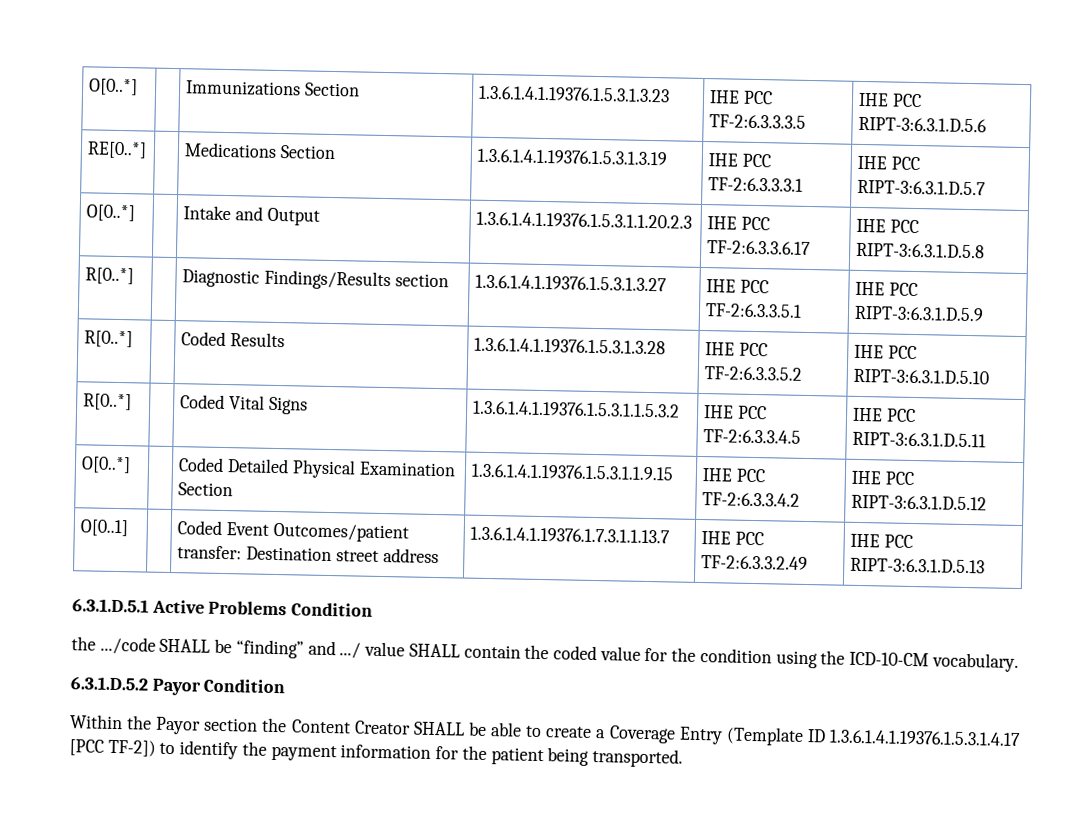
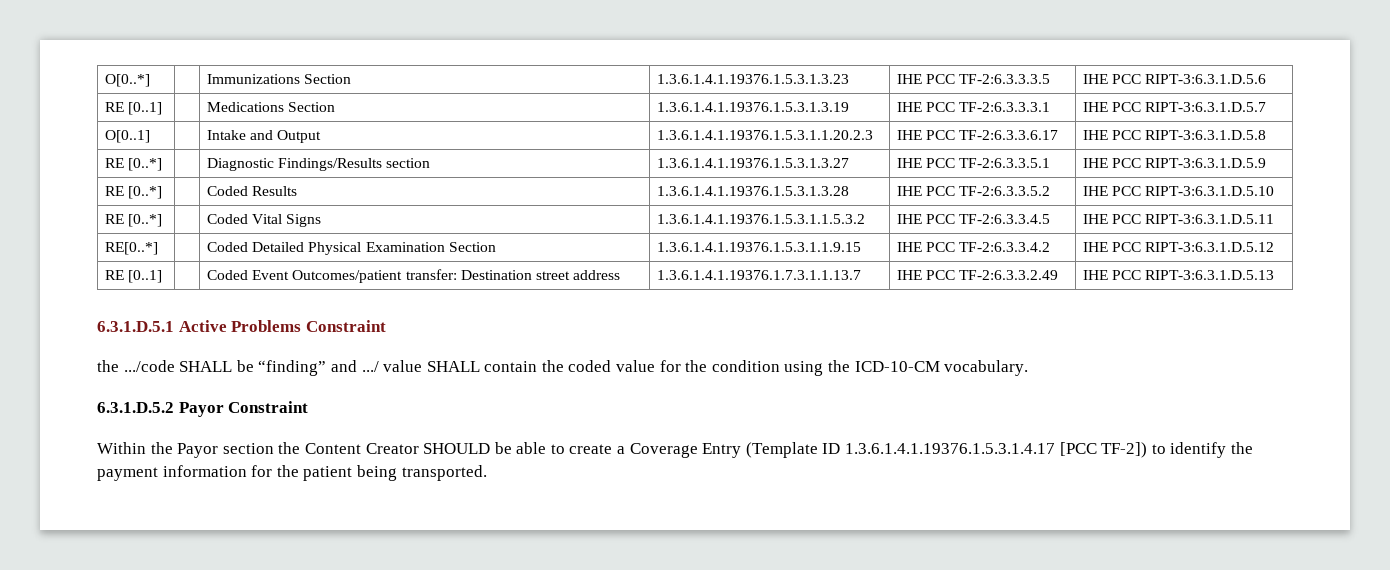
[87,141,148,159] RE[0..*] -> [105,102,163,115] RE [0..1]
[86,204,136,222] O[0..*] -> [105,130,151,143] O[0..1]
[85,267,135,285] R[0..*] -> [105,158,163,171] RE [0..*]
[84,330,134,348] R[0..*] -> [105,186,163,199] RE [0..*]
[83,393,133,411] R[0..*] -> [105,214,163,227] RE [0..*]
[81,456,132,474] O[0..*] -> [105,242,159,255] RE[0..*]
[80,519,129,537] O[0..1] -> [105,270,163,283] RE [0..1]
[291,602,374,617] Condition -> [305,320,386,332] Constraint
[203,678,286,694] Condition -> [228,401,309,413] Constraint
[412,721,465,736] SHALL -> [423,443,491,454] SHOULD

